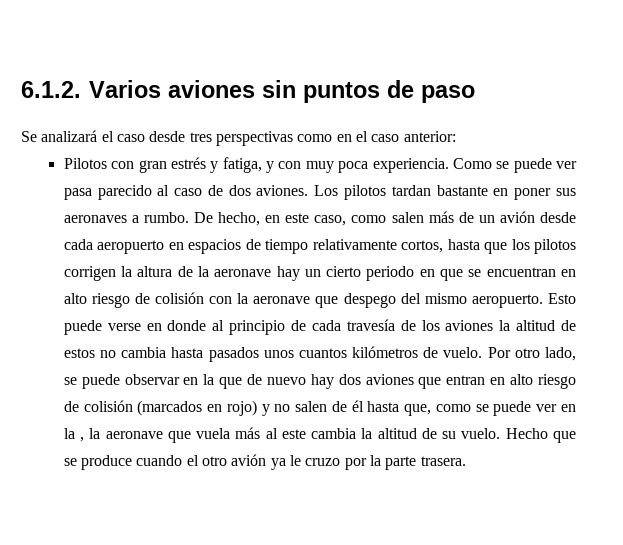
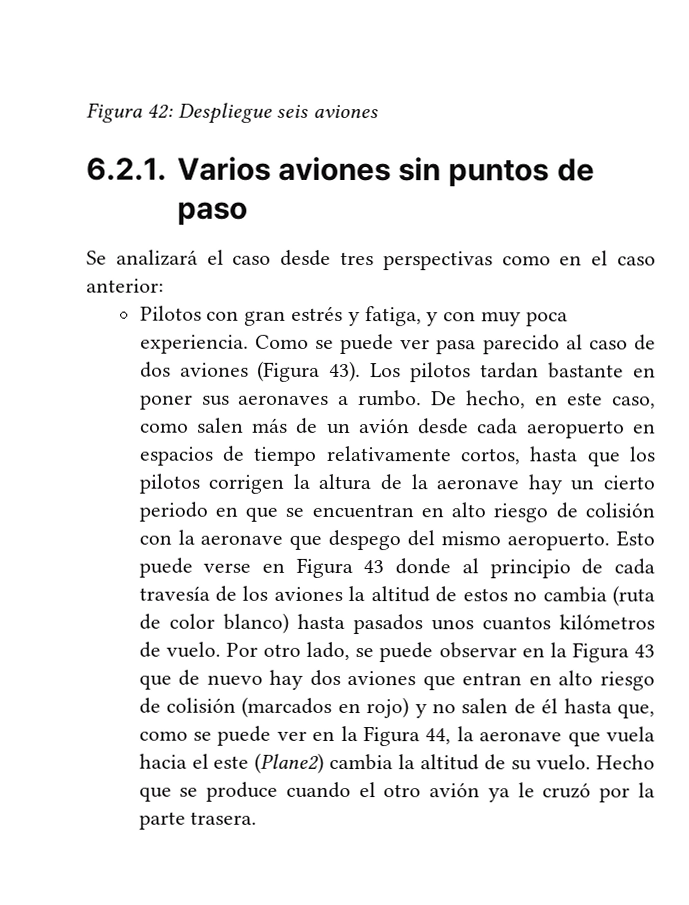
[21,81,81,98] 6.1.2. -> [86,102,380,124] [86,157,167,181] Figura 42: Despliegue seis aviones // 6.2.1.
[256,185,309,196] aviones. -> [179,360,362,383] aviones (Figura 43).
(162, 327) none -> [295,557,385,579] Figura 43
(167, 352) none -> [612,585,656,607] [138,612,289,634] (ruta de color blanco)
(215, 379) none -> [571,642,655,663] Figura 43
[80,437,85,442] , -> [363,726,452,747] Figura 44,
[235,427,306,439] más al este -> [138,752,325,774] hacia el este (Plane2)
[305,458,341,466] cruzo -> [542,782,592,799] cruzó

